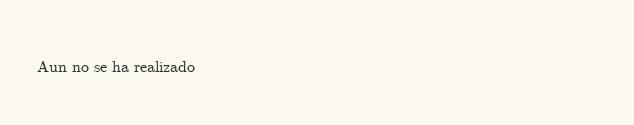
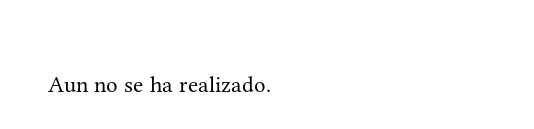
[134,61,195,72] realizado -> [178,76,271,93] realizado.

